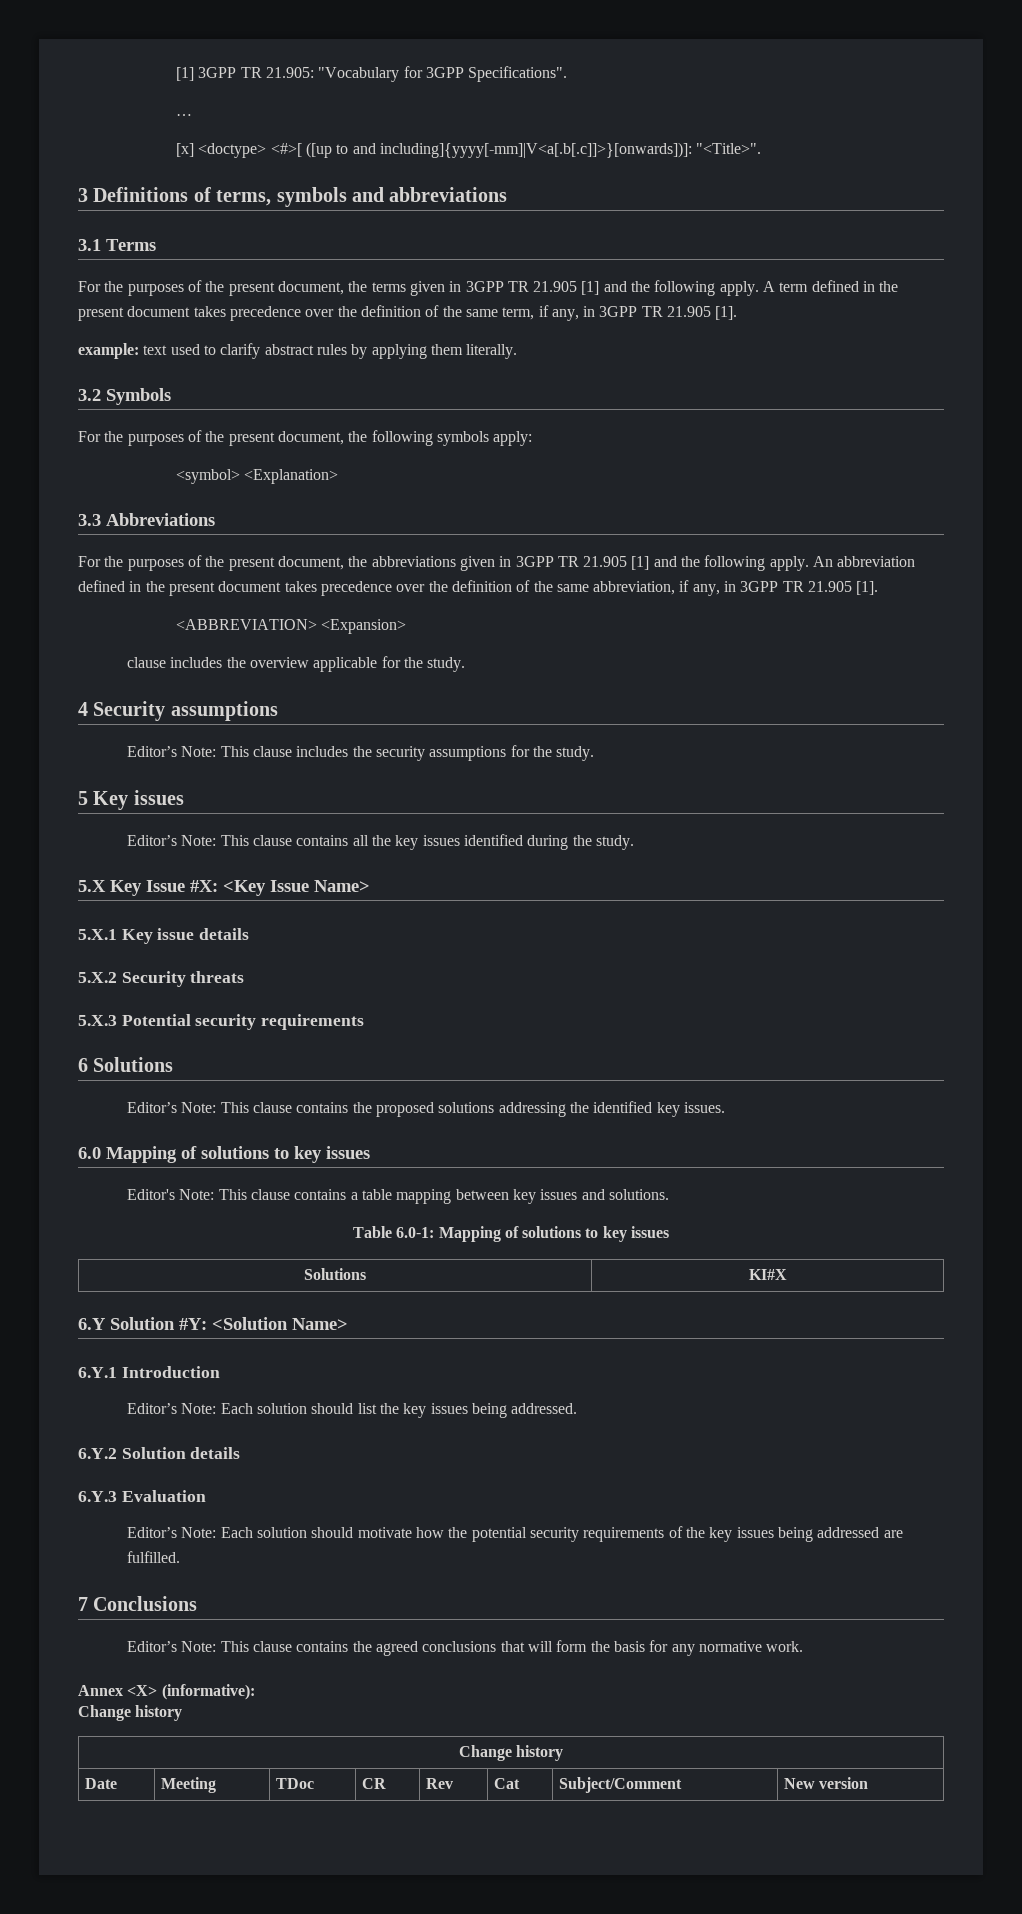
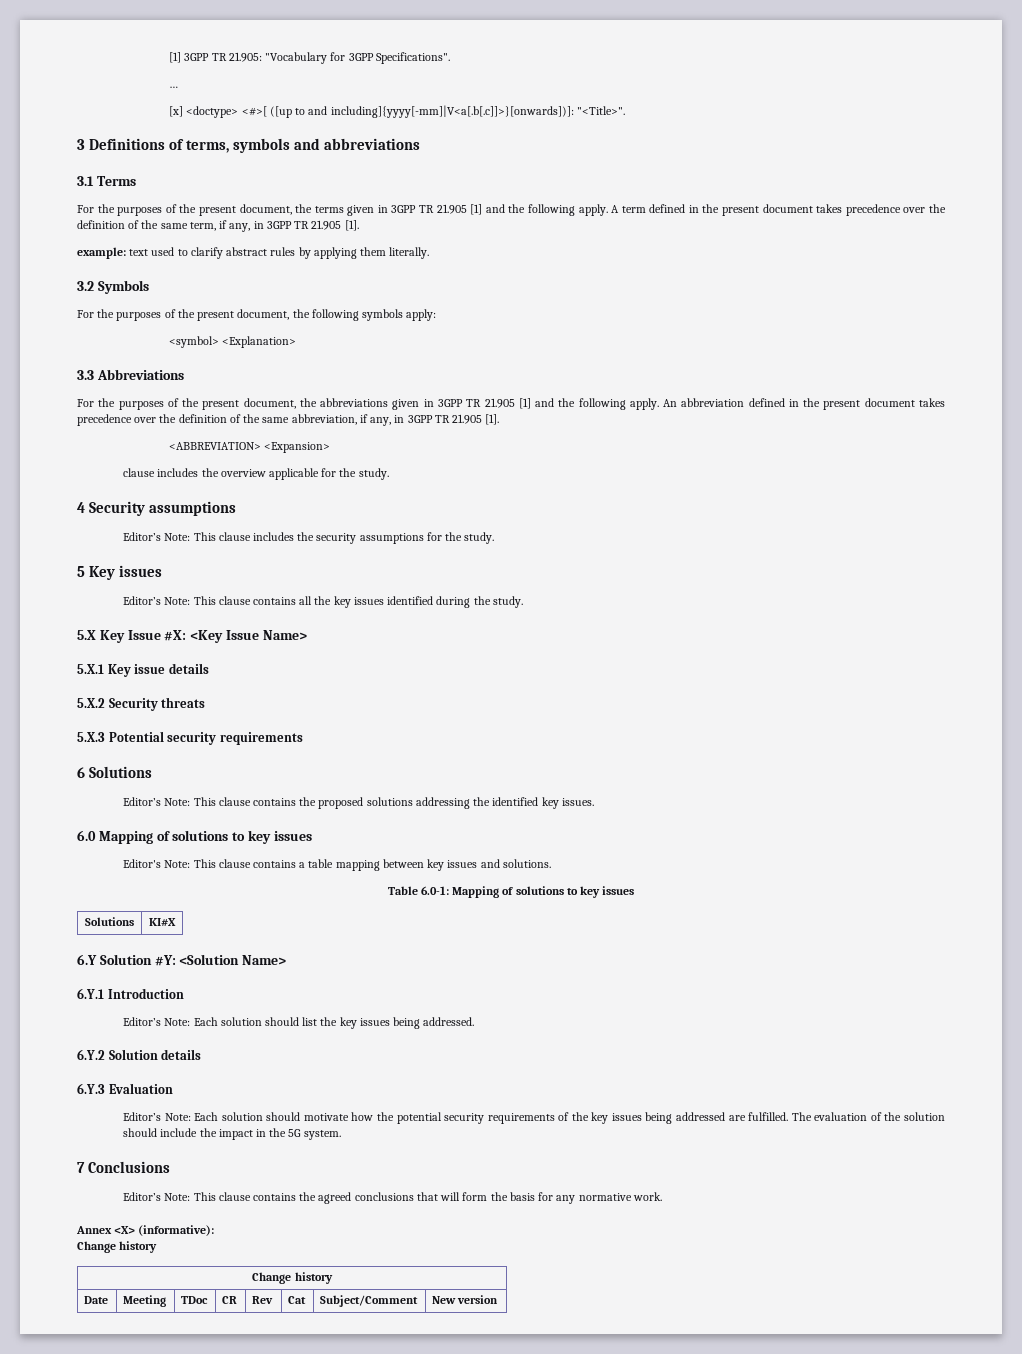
(181, 1557) none -> [791,1112,946,1121] [123,1128,341,1140] The evaluation of the solution should include the impact in the 5G system.

